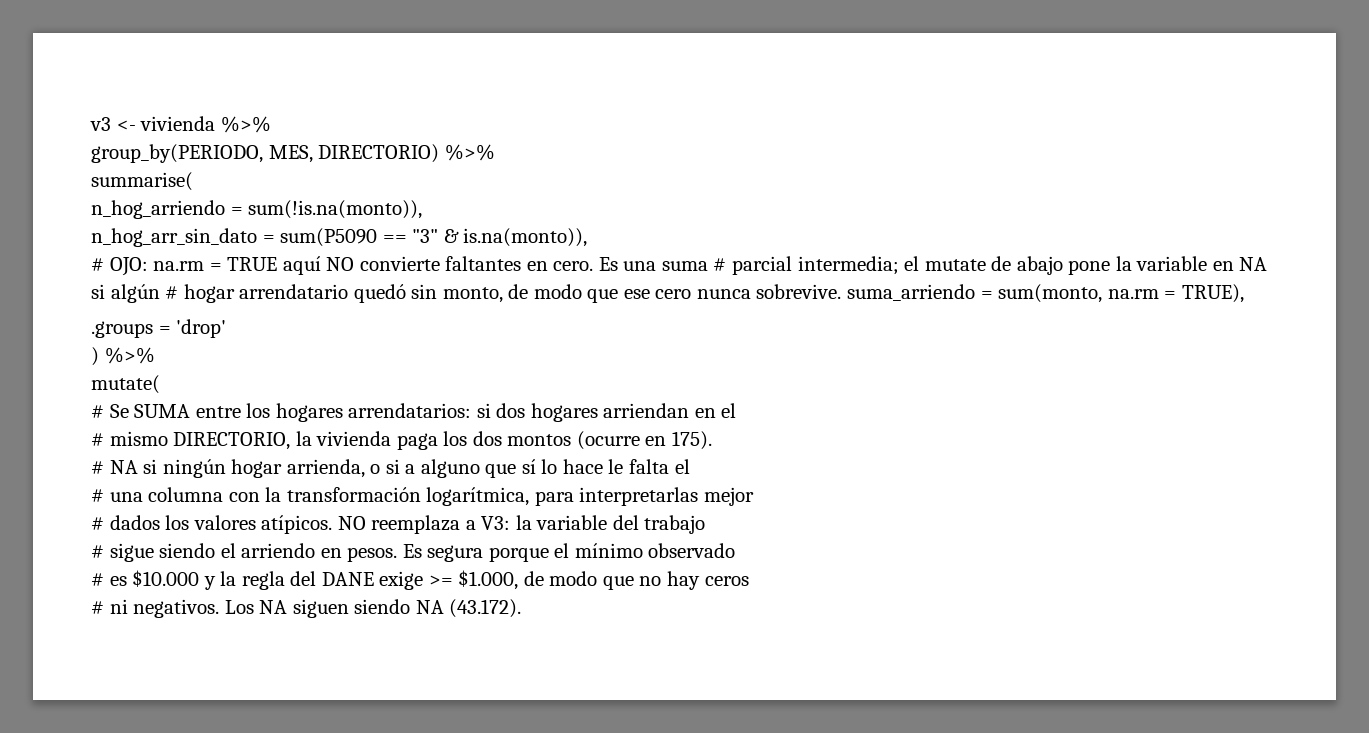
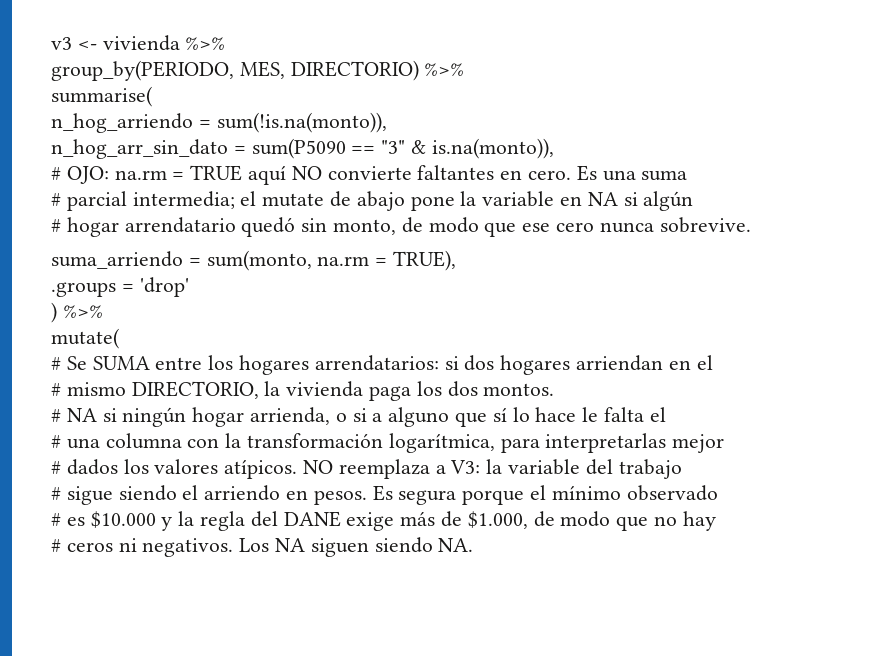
(708, 266) none -> (688, 175) //
(160, 293) none -> (694, 201) //
(842, 291) none -> (751, 225) //
[507,431,712,450] montos (ocurre en 175). -> [483,383,555,396] montos.
[428,575,453,586] >= -> [400,511,463,527] más de
[704,576,749,586] [91,601,104,614] ceros // # -> [51,539,113,552] // # ceros
[415,599,522,618] NA (43.172). -> [438,538,474,552] NA.

